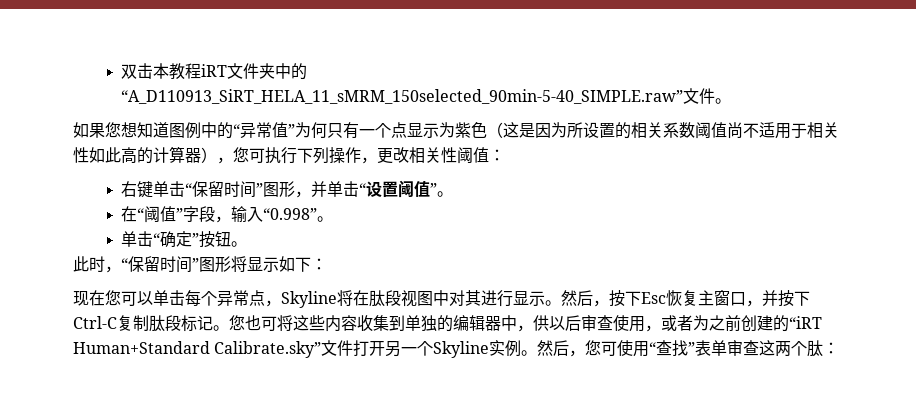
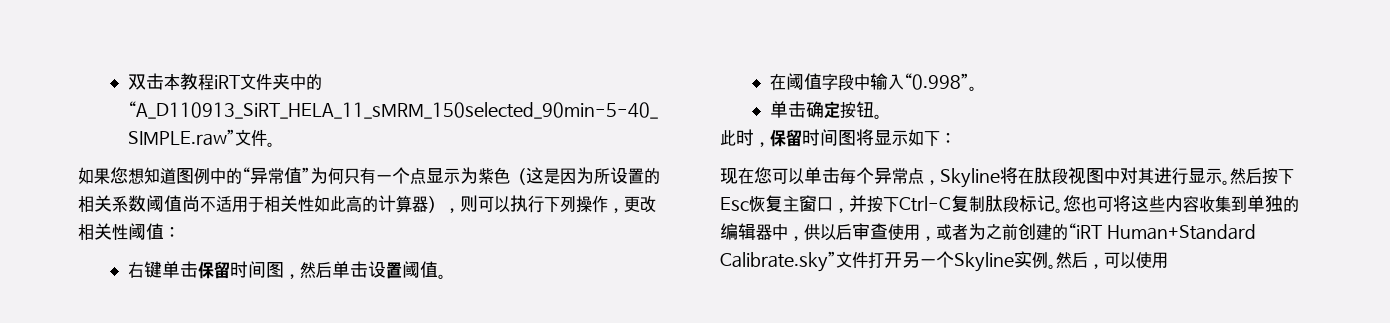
[233,147,265,163] 您可 -> [460,195,510,213] 则可以
[185,181,367,198] “保留时间”图形，并单击“ -> [197,261,368,279] 保留时间图，然后单击
[430,183,438,195] ” -> (438, 269) none
[137,206,232,223] “阈值”字段， -> [785,73,870,91] 阈值字段中
[153,231,200,248] “确定” -> [805,101,840,119] 确定
[121,256,231,273] “保留时间”图形 -> [770,129,856,147] 保留时间图
[593,300,609,307] ， -> (1262, 176) none
[585,340,840,357] 您可使用“查找”表单审查这两个肽： -> [1104,252,1168,269] 可以使用

